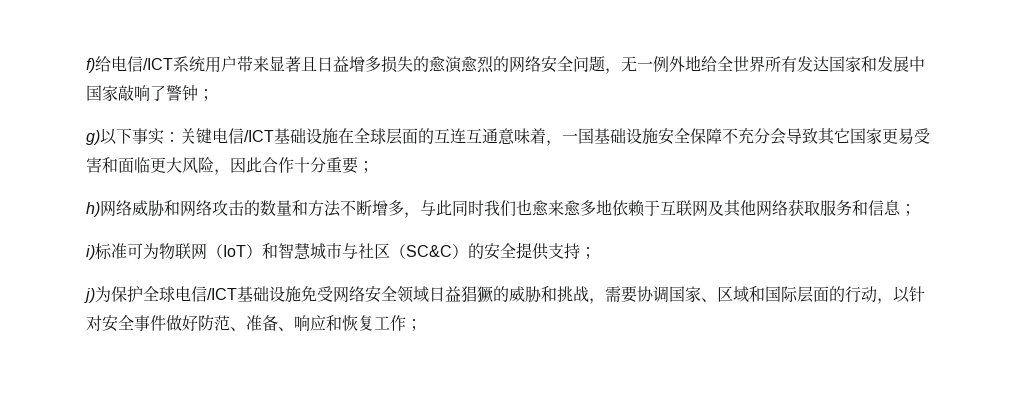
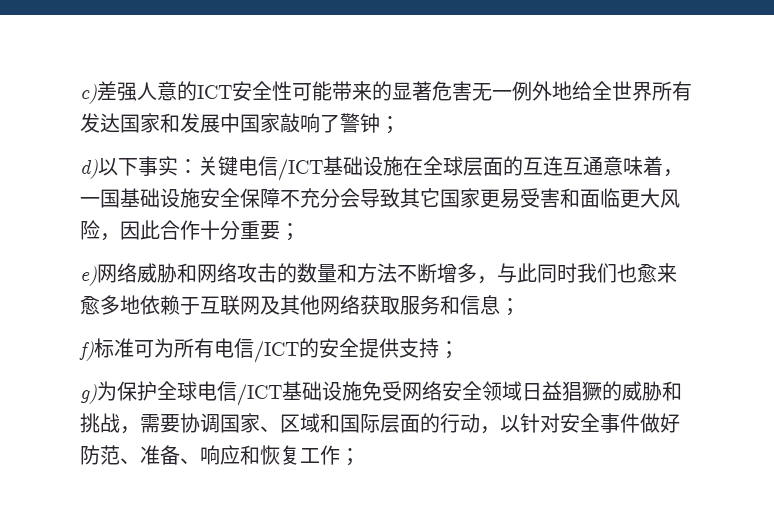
[86,56,621,74] f)给电信/ICT系统用户带来显著且日益增多损失的愈演愈烈的网络安全问题， -> [80,81,472,104] c)差强人意的ICT安全性可能带来的显著危害
[86,130,100,145] g) -> [80,159,98,179] d)
[86,202,100,217] h) -> [80,266,97,286] e)
[86,245,95,260] i) -> [79,341,94,361] f)
[159,243,468,260] 物联网（IoT）和智慧城市与社区（SC&C） -> [174,338,299,363] 所有电信/ICT
[84,288,95,303] j) -> [80,384,97,404] g)

